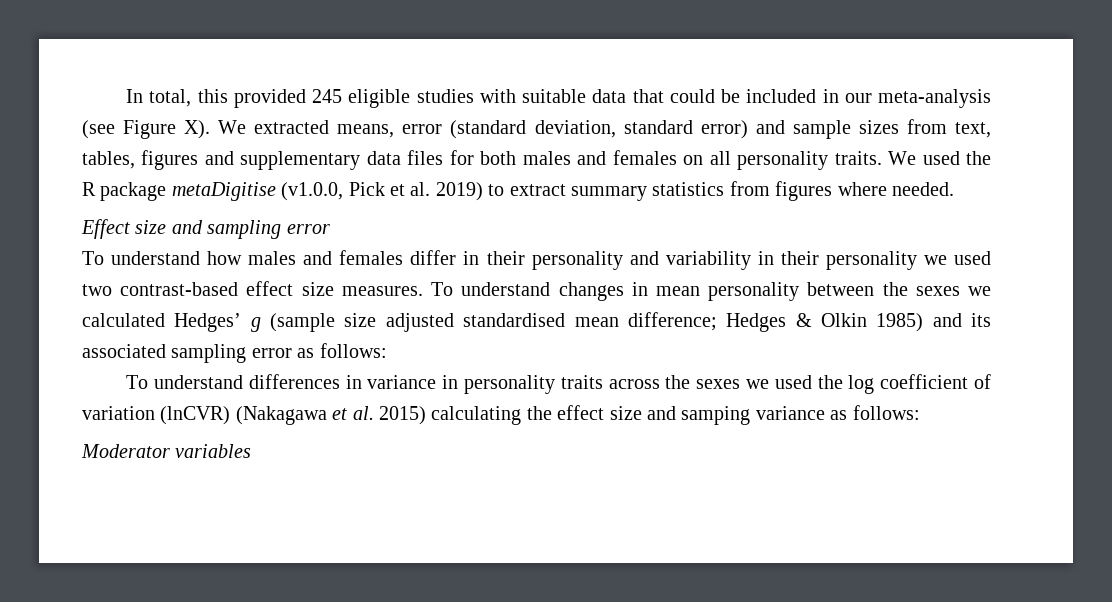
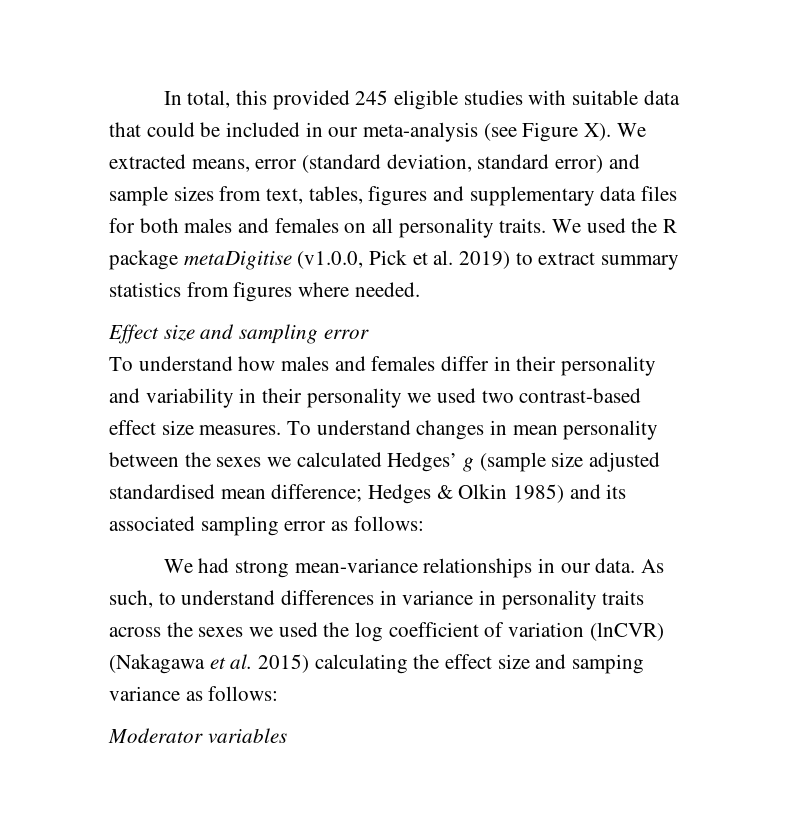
[126,375,149,389] To -> [163,558,664,578] [109,590,176,608] We had strong mean-variance relationships in our data. As such, to

